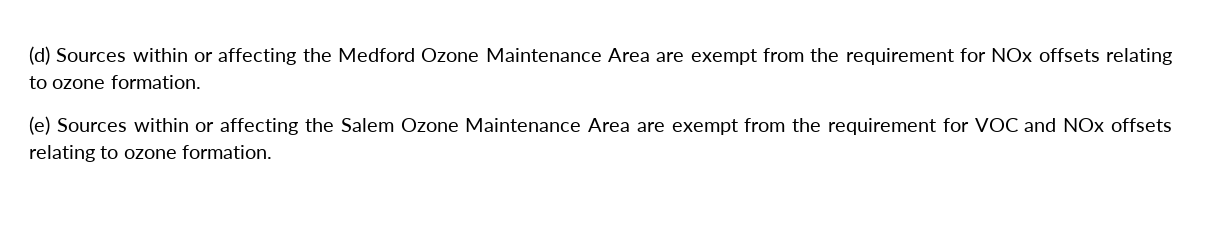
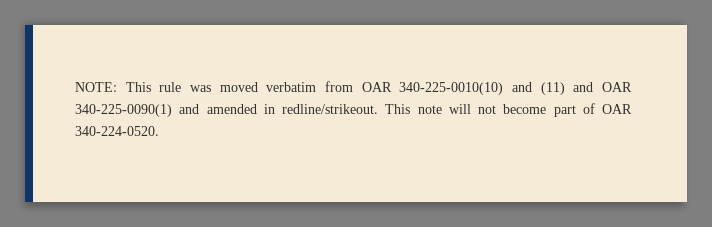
[29,46,1173,65] [29,75,201,89] [29,116,1172,135] [29,145,272,162] (d) Sources within or affecting the Medford Ozone Maintenance Area are exempt from the requirement for NOx offsets relating to ozone formation. // (e) Sources within or affecting the Salem Ozone Maintenance Area are exempt from the requirement for VOC and NOx offsets relating to ozone formation. -> [75,81,633,95] [75,103,632,117] [75,126,159,136] NOTE: This rule was moved verbatim from OAR 340-225-0010(10) and (11) and OAR 340-225-0090(1) and amended in redline/strikeout. This note will not become part of OAR 340-224-0520.

